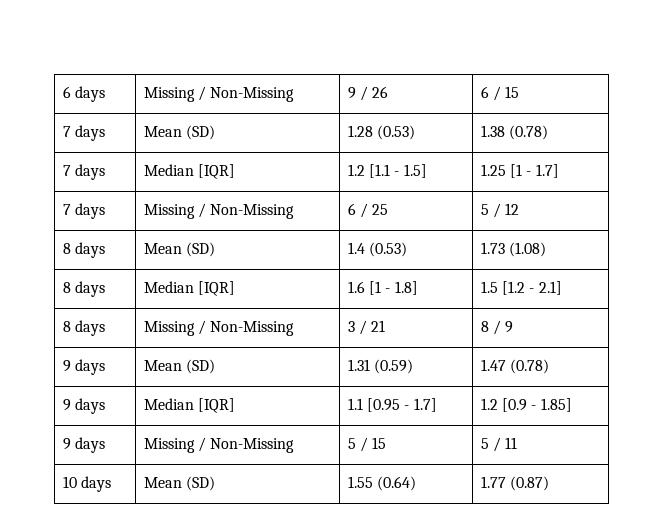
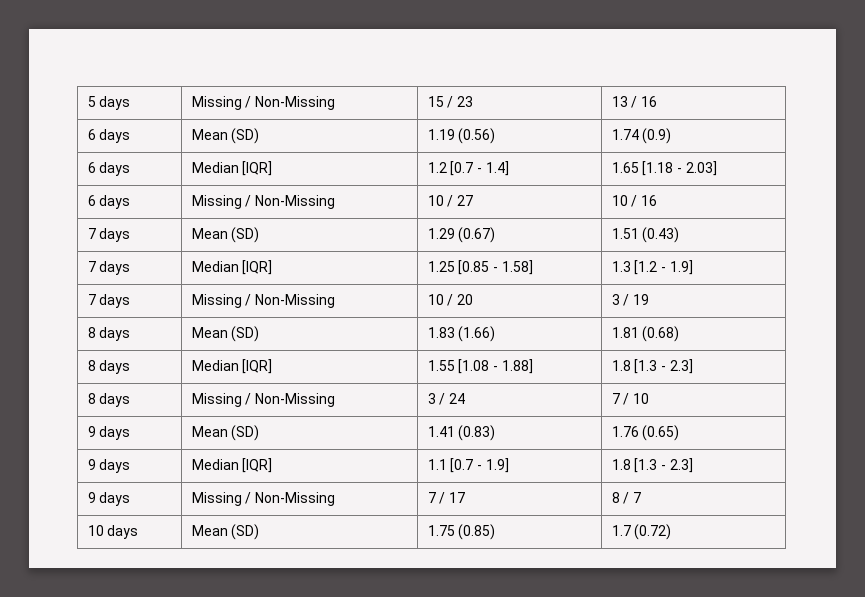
(63, 92) none -> [87,96,131,110] [191,96,336,110] [427,96,474,108] [611,96,658,108] [87,129,131,143] [191,128,260,144] [427,128,496,144] [611,128,672,144] [87,162,131,176] [191,161,273,176] [427,161,509,176] [611,161,717,176] 5 days | Missing / Non-Missing | 15 / 23 | 13 / 16 // 6 days | Mean (SD) | 1.19 (0.56) | 1.74 (0.9) // 6 days | Median [IQR] | 1.2 [0.7 - 1.4] | 1.65 [1.18 - 2.03] //
[348,86,389,101] [481,86,520,101] 9 / 26 | 6 / 15 -> [427,195,474,207] [611,195,658,207] 10 / 27 | 10 / 16
[348,125,416,140] [481,125,549,140] 1.28 (0.53) | 1.38 (0.78) -> [427,227,496,243] [611,227,680,243] 1.29 (0.67) | 1.51 (0.43)
[348,164,427,178] [481,164,559,178] 1.2 [1.1 - 1.5] | 1.25 [1 - 1.7] -> [427,260,533,275] [611,260,693,275] 1.25 [0.85 - 1.58] | 1.3 [1.2 - 1.9]
[348,203,389,218] [481,203,520,218] 6 / 25 | 5 / 12 -> [427,294,474,306] [611,294,650,306] 10 / 20 | 3 / 19
[348,242,408,257] [481,242,547,257] 1.4 (0.53) | 1.73 (1.08) -> [427,326,496,342] [611,326,680,342] 1.83 (1.66) | 1.81 (0.68)
[348,281,418,295] [481,281,562,295] 1.6 [1 - 1.8] | 1.5 [1.2 - 2.1] -> [427,359,533,374] [611,359,693,374] 1.55 [1.08 - 1.88] | 1.8 [1.3 - 2.3]
[371,320,386,332] [481,320,514,335] 21 | 8 / 9 -> [449,393,466,404] [611,393,650,405] 24 | 7 / 10
[348,359,414,374] [481,359,550,374] 1.31 (0.59) | 1.47 (0.78) -> [427,425,496,441] [611,425,680,441] 1.41 (0.83) | 1.76 (0.65)
[367,398,437,412] [481,398,572,412] [0.95 - 1.7] | 1.2 [0.9 - 1.85] -> [450,458,509,473] [611,458,693,473] [0.7 - 1.9] | 1.8 [1.3 - 2.3]
[348,437,387,452] [481,437,518,452] 5 / 15 | 5 / 11 -> [427,492,466,504] [611,492,642,504] 7 / 17 | 8 / 7
[348,476,417,491] [481,476,550,491] 1.55 (0.64) | 1.77 (0.87) -> [427,524,496,540] [611,524,672,540] 1.75 (0.85) | 1.7 (0.72)

